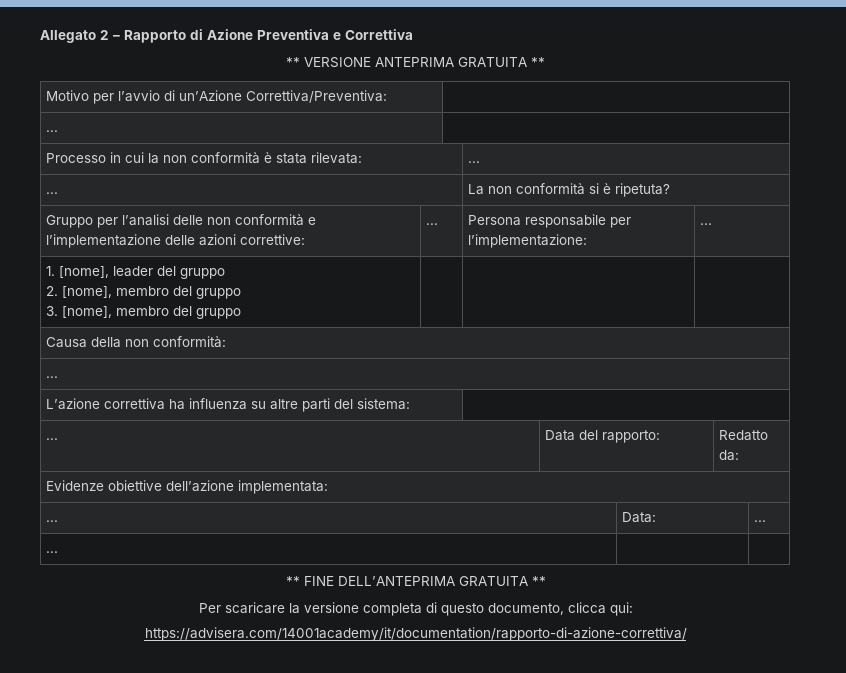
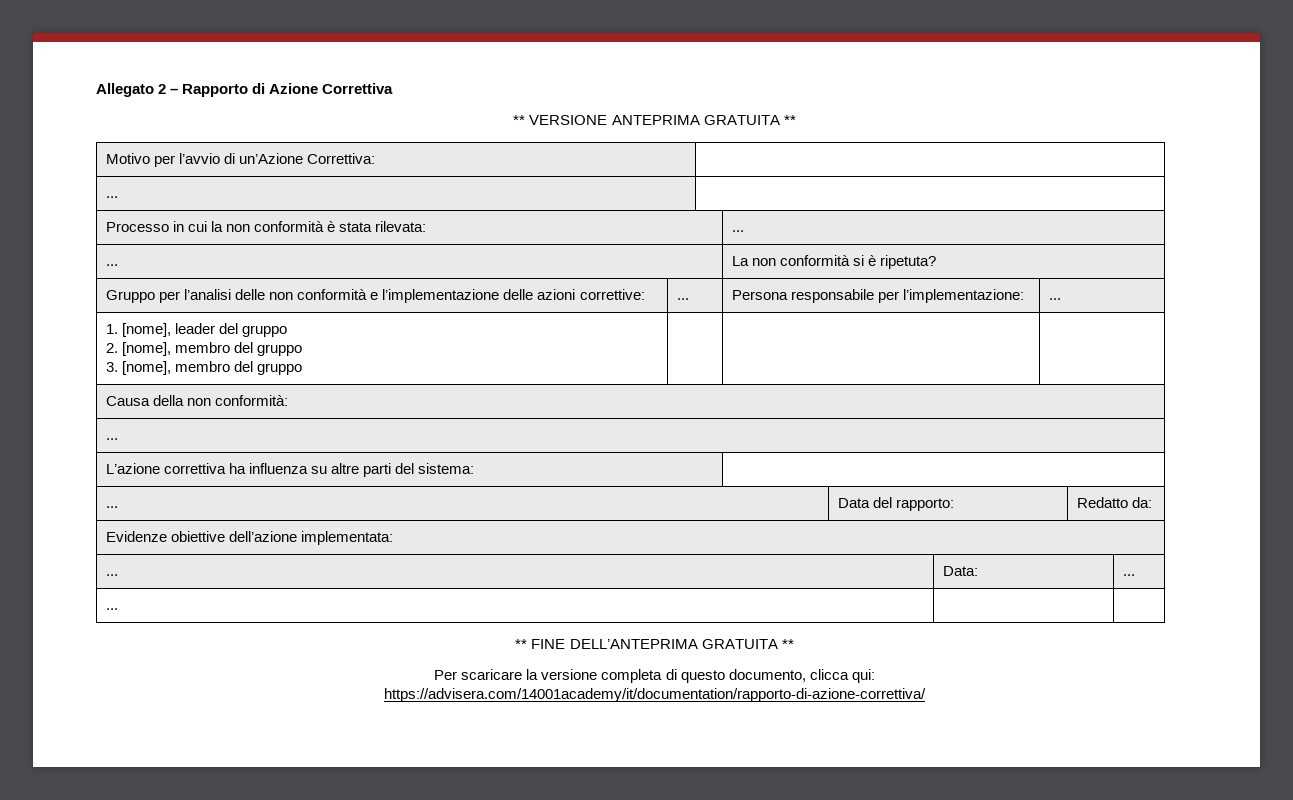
[257,29,341,40] Preventiva e -> (319, 88) none
[246,90,388,103] Correttiva/Preventiva: -> [307,153,376,164] Correttiva:

